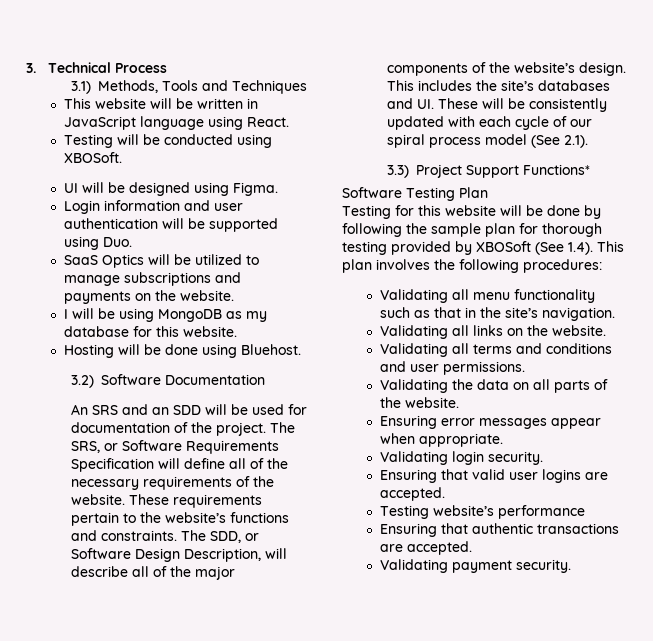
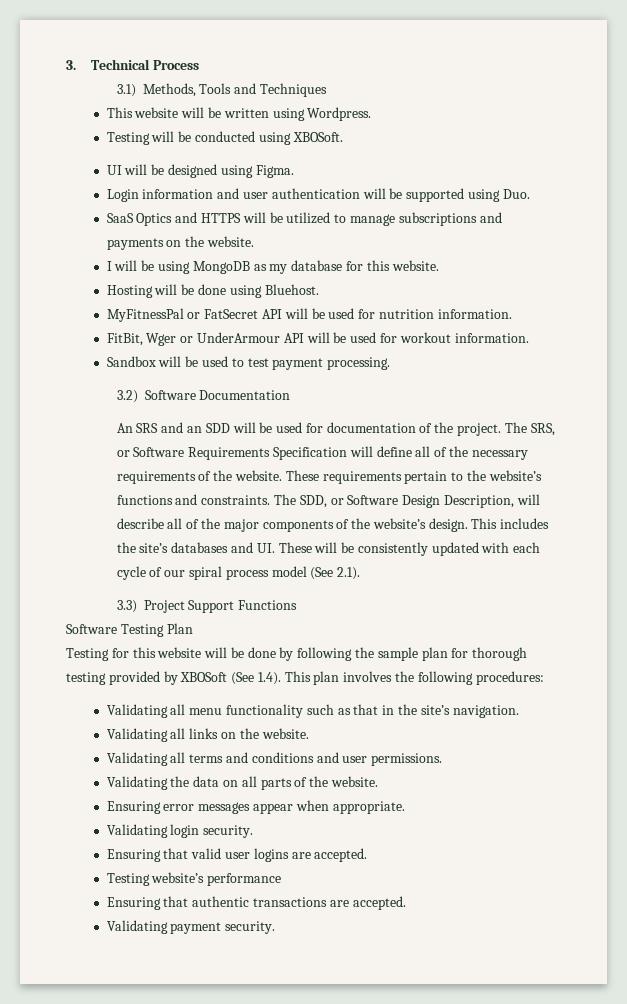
[246,98,258,109] [63,116,289,130] in JavaScript language using React. -> [272,107,372,121] using Wordpress.
(144, 261) none -> [175,212,242,223] and HTTPS
(301, 349) none -> [106,308,512,322] [106,332,529,346] [106,356,391,370] // MyFitnessPal or FatSecret API will be used for nutrition information. // FitBit, Wger or UnderArmour API will be used for workout information. // Sandbox will be used to test payment processing.
[522,164,590,175] Functions* -> [238,600,298,610] Functions

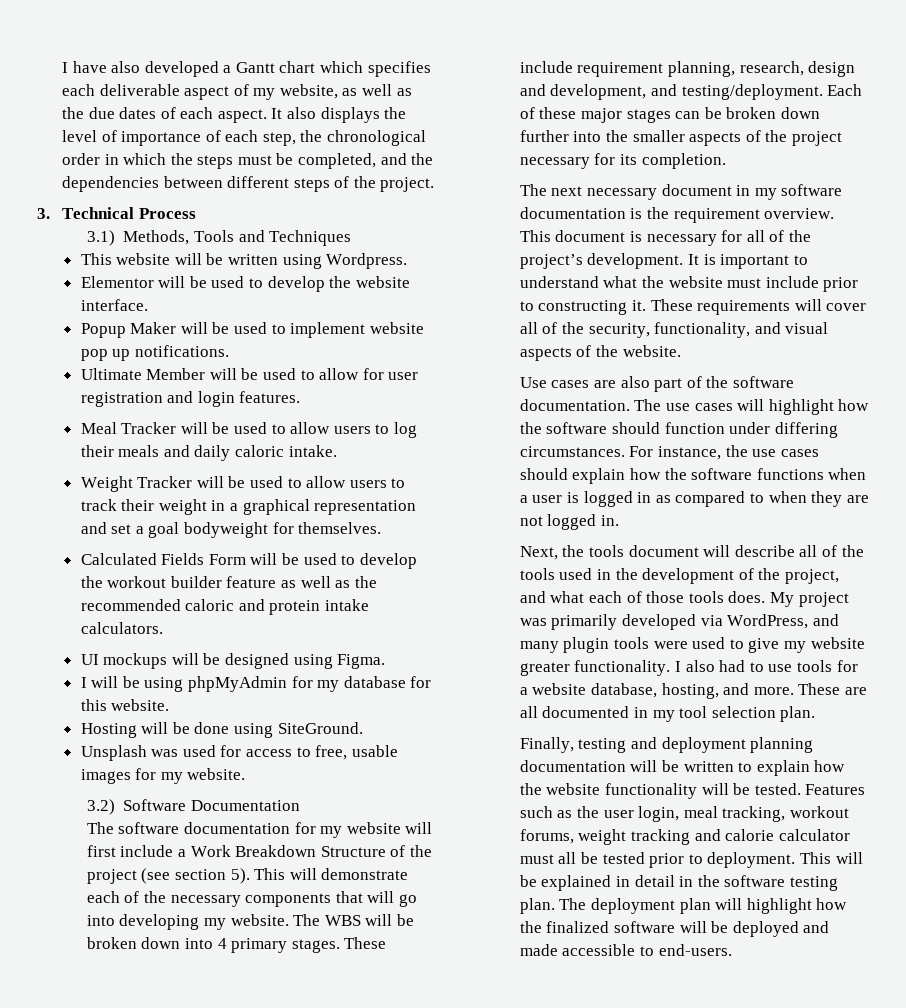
(66, 65) none -> [61,61,431,77] [61,84,412,100] [61,107,407,123] [61,130,427,146] [61,153,434,169] [61,176,435,192] I have also developed a Gantt chart which specifies each deliverable aspect of my website, as well as the due dates of each aspect. It also displays the level of importance of each step, the chronological order in which the steps must be completed, and the dependencies between different steps of the project. //
[106,131,343,145] Testing will be conducted using XBOSoft. -> [80,276,410,292] [80,299,148,311] [80,322,424,338] [80,345,229,361] [80,368,419,380] [80,391,301,407] [80,422,417,438] [80,445,337,461] [80,476,406,492] [80,499,417,515] [80,522,382,538] [80,553,417,569] [80,576,377,588] [80,599,370,615] [80,622,163,634] Elementor will be used to develop the website interface. // Popup Maker will be used to implement website pop up notifications. // Ultimate Member will be used to allow for user registration and login features. // Meal Tracker will be used to allow users to log their meals and daily caloric intake. // Weight Tracker will be used to allow users to track their weight in a graphical representation and set a goal bodyweight for themselves. // Calculated Fields Form will be used to develop the workout builder feature as well as the recommended caloric and protein intake calculators.
(122, 170) none -> [103,653,168,669] mockups
[106,188,530,202] [106,212,502,226] [106,236,255,250] // Login information and user authentication will be supported using Duo. // SaaS Optics and HTTPS will be utilized to manage subscriptions and payments on the website. -> (386, 661) none
[192,261,267,274] MongoDB as -> [188,676,313,692] phpMyAdmin for
[264,284,319,295] [106,308,512,322] [106,332,529,346] [106,356,391,370] [116,390,291,403] [116,422,555,436] [116,446,528,460] [116,470,542,484] [116,494,514,508] Bluehost. // MyFitnessPal or FatSecret API will be used for nutrition information. // FitBit, Wger or UnderArmour API will be used for workout information. // Sandbox will be used to test payment processing. // 3.2) Software Documentation // An SRS and an SDD will be used for documentation of the project. The SRS, or Software Requirements Specification will define all of the necessary requirements of the website. These requirements pertain to the website’s functions and constraints. The SDD, or Software Design Description, -> [277,722,363,734] [80,745,398,761] [80,768,246,784] [86,799,300,815] [86,822,433,838] [86,845,433,857] [86,868,409,884] [86,891,418,907] [86,914,415,930] [86,937,387,953] [519,61,856,77] [519,84,863,100] [519,107,821,123] [519,130,843,146] [519,153,726,169] [519,184,843,200] [519,207,835,223] [519,230,812,246] [519,253,808,269] [519,276,859,292] [519,299,867,315] [519,322,829,338] [519,345,681,361] [519,376,795,392] [519,399,870,415] [519,422,838,438] [519,445,819,460] [519,468,867,484] [519,491,869,507] [519,514,620,530] [519,545,699,560] SiteGround. // Unsplash was used for access to free, usable images for my website. // 3.2) Software Documentation // The software documentation for my website will first include a Work Breakdown Structure of the project (see section 5). This will demonstrate each of the necessary components that will go into developing my website. The WBS will be broken down into 4 primary stages. These include requirement planning, research, design and development, and testing/deployment. Each of these major stages can be broken down further into the smaller aspects of the project necessary for its completion. // The next necessary document in my software documentation is the requirement overview. This document is necessary for all of the project’s development. It is important to understand what the website must include prior to constructing it. These requirements will cover all of the security, functionality, and visual aspects of the website. // Use cases are also part of the software documentation. The use cases will highlight how the software should function under differing circumstances. For instance, the use cases should explain how the software functions when a user is logged in as compared to when they are not logged in. // Next, the tools document
[223,518,550,532] [116,542,541,556] [116,566,361,580] [116,600,298,613] [66,623,193,637] [66,647,528,661] [66,671,544,685] [106,704,519,718] [106,728,309,742] [106,752,443,766] [106,776,378,790] [106,800,405,814] [106,824,254,838] [106,848,368,862] [106,872,282,886] [106,896,406,910] [106,920,276,934] major components of the website’s design. This includes the site’s databases and UI. These will be consistently updated with each cycle of our spiral process model (See 2.1). // 3.3) Project Support Functions // Software Testing Plan // Testing for this website will be done by following the sample plan for thorough testing provided by XBOSoft (See 1.4). This plan involves the following procedures: // Validating all menu functionality such as that in the site’s navigation. // Validating all links on the website. // Validating all terms and conditions and user permissions. // Validating the data on all parts of the website. // Ensuring error messages appear when appropriate. // Validating login security. // Ensuring that valid user logins are accepted. // Testing website’s performance // Ensuring that authentic transactions are accepted. // Validating payment security. -> [519,568,840,584] [519,591,849,607] [519,614,839,630] [519,637,865,653] [519,660,858,676] [519,683,868,699] [519,706,816,722] [519,737,814,753] [519,760,846,776] [519,783,866,799] [519,806,850,822] [519,829,850,845] [519,852,863,868] [519,875,839,891] [519,898,848,914] [519,921,830,937] [519,944,732,956] tools used in the development of the project, and what each of those tools does. My project was primarily developed via WordPress, and many plugin tools were used to give my website greater functionality. I also had to use tools for a website database, hosting, and more. These are all documented in my tool selection plan. // Finally, testing and deployment planning documentation will be written to explain how the website functionality will be tested. Features such as the user login, meal tracking, workout forums, weight tracking and calorie calculator must all be tested prior to deployment. This will be explained in detail in the software testing plan. The deployment plan will highlight how the finalized software will be deployed and made accessible to end-users.

